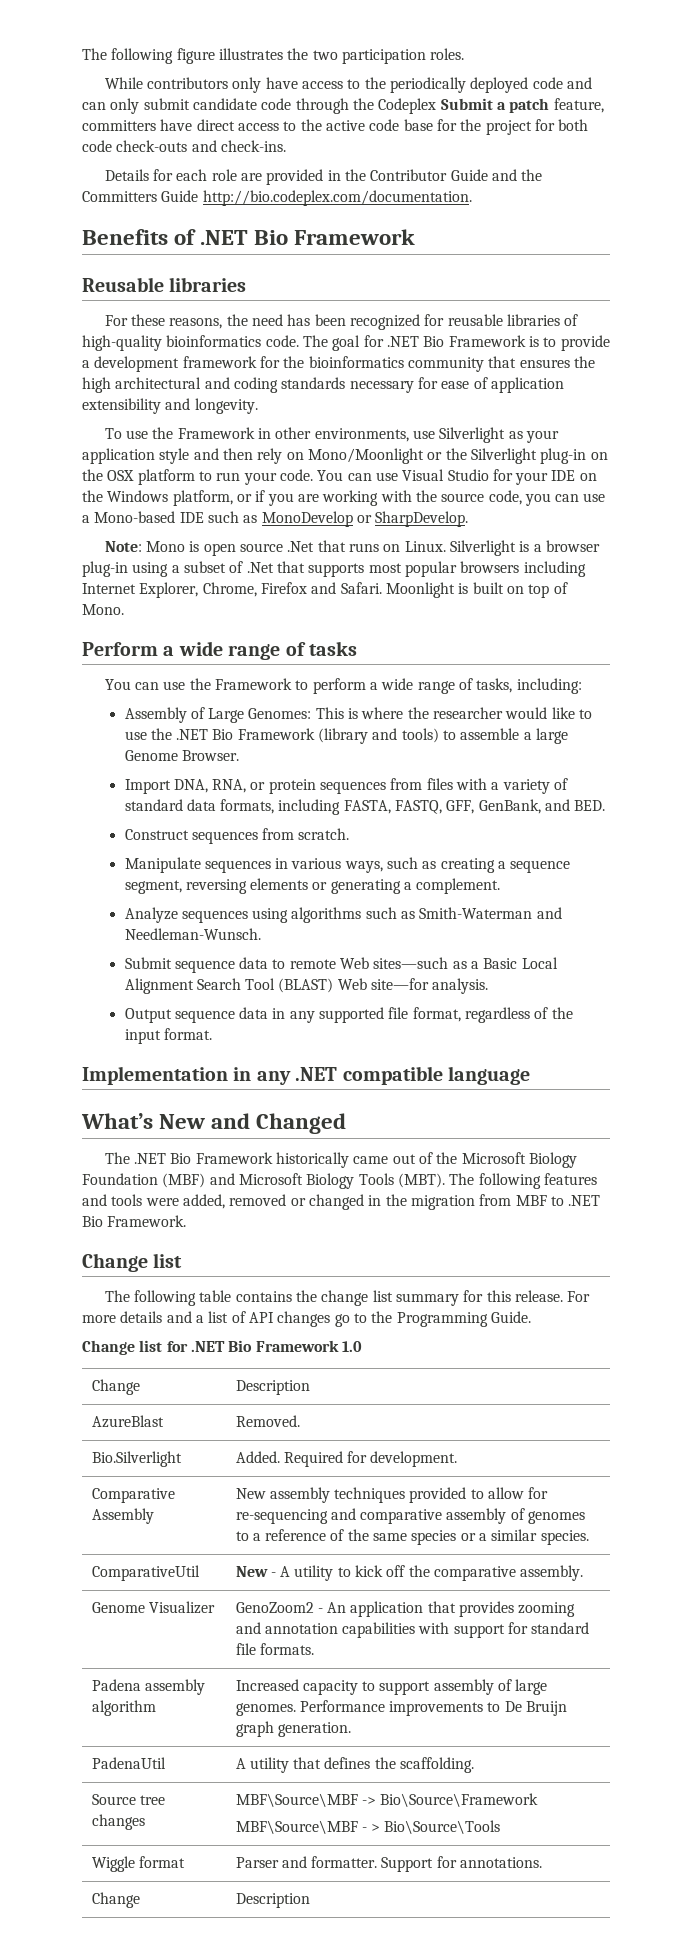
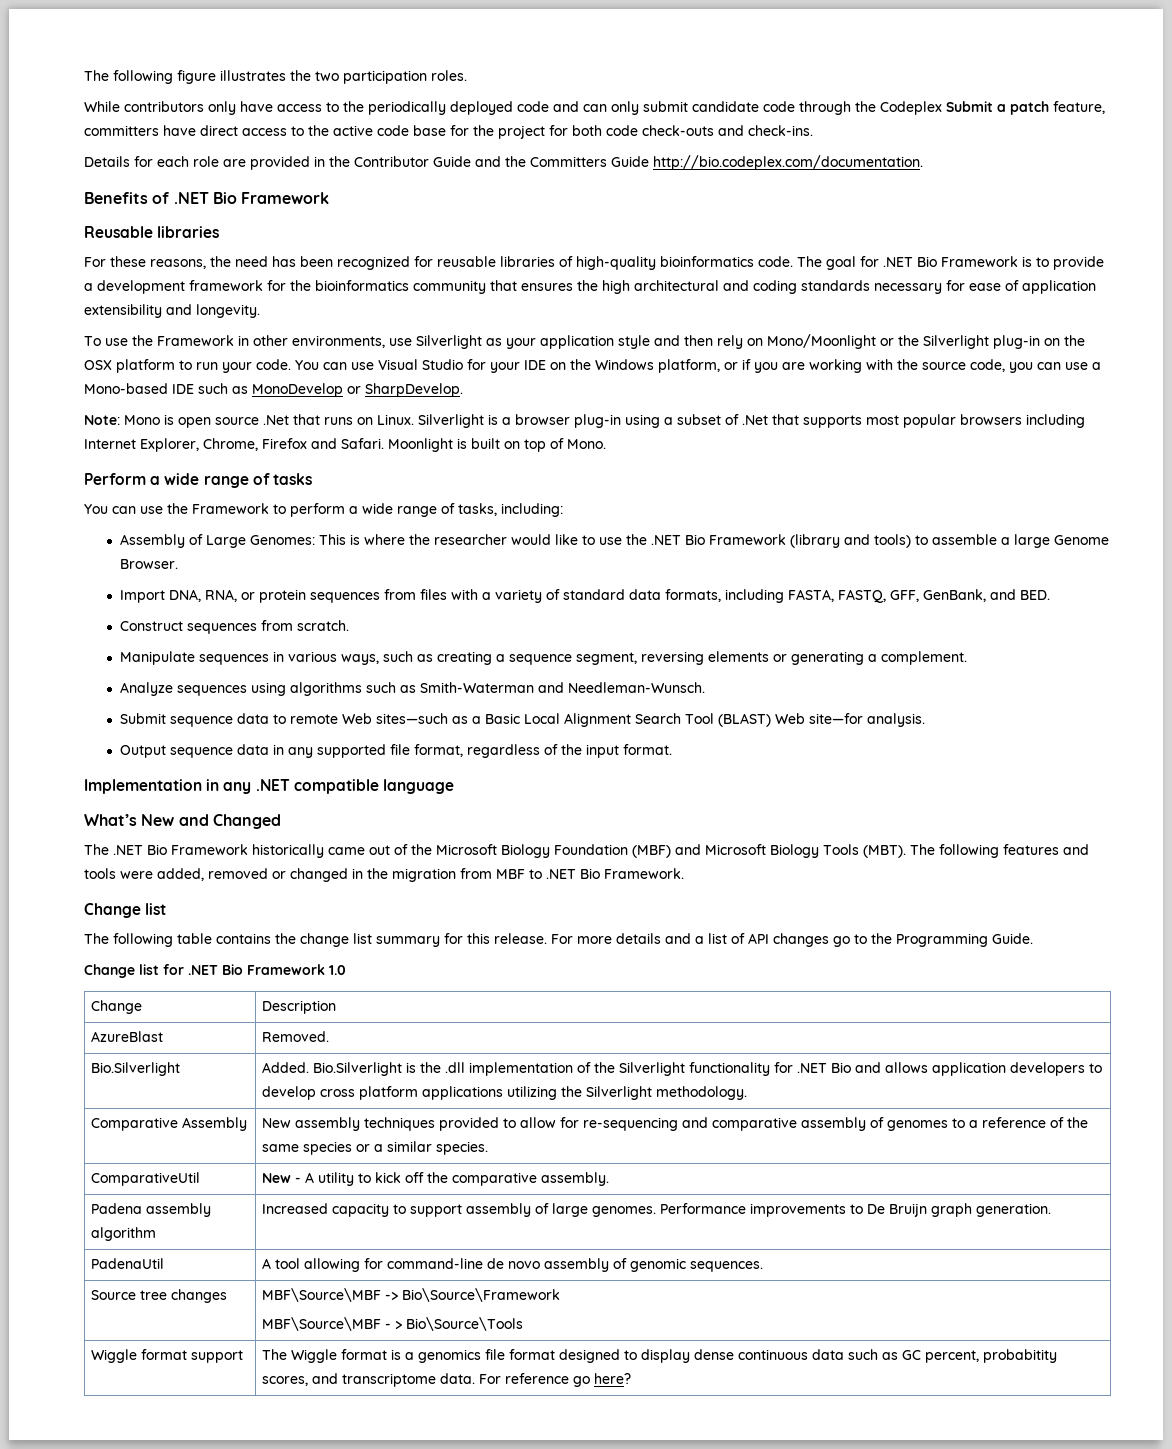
[283,1451,458,1467] Required for development. -> [313,1062,1103,1076] [262,1086,748,1100] Bio.Silverlight is the .dll implementation of the Silverlight functionality for .NET Bio and allows application developers to develop cross platform applications utilizing the Silverlight methodology.
[91,1601,215,1614] [235,1601,576,1617] [235,1622,590,1638] [235,1643,314,1655] // Genome Visualizer | GenoZoom2 - An application that provides zooming and annotation capabilities with support for standard file formats. -> (610, 1179) none
[249,1757,475,1773] utility that defines the scaffolding. -> [275,1258,764,1272] tool allowing for command-line de novo assembly of genomic sequences.
[235,1856,543,1872] [91,1892,140,1908] [235,1893,310,1908] | Parser and formatter. Support for annotations. // Change | Description -> [191,1350,244,1363] [262,1349,1058,1363] [262,1373,632,1387] support | The Wiggle format is a genomics file format designed to display dense continuous data such as GC percent, probabitity scores, and transcriptome data. For reference go here?

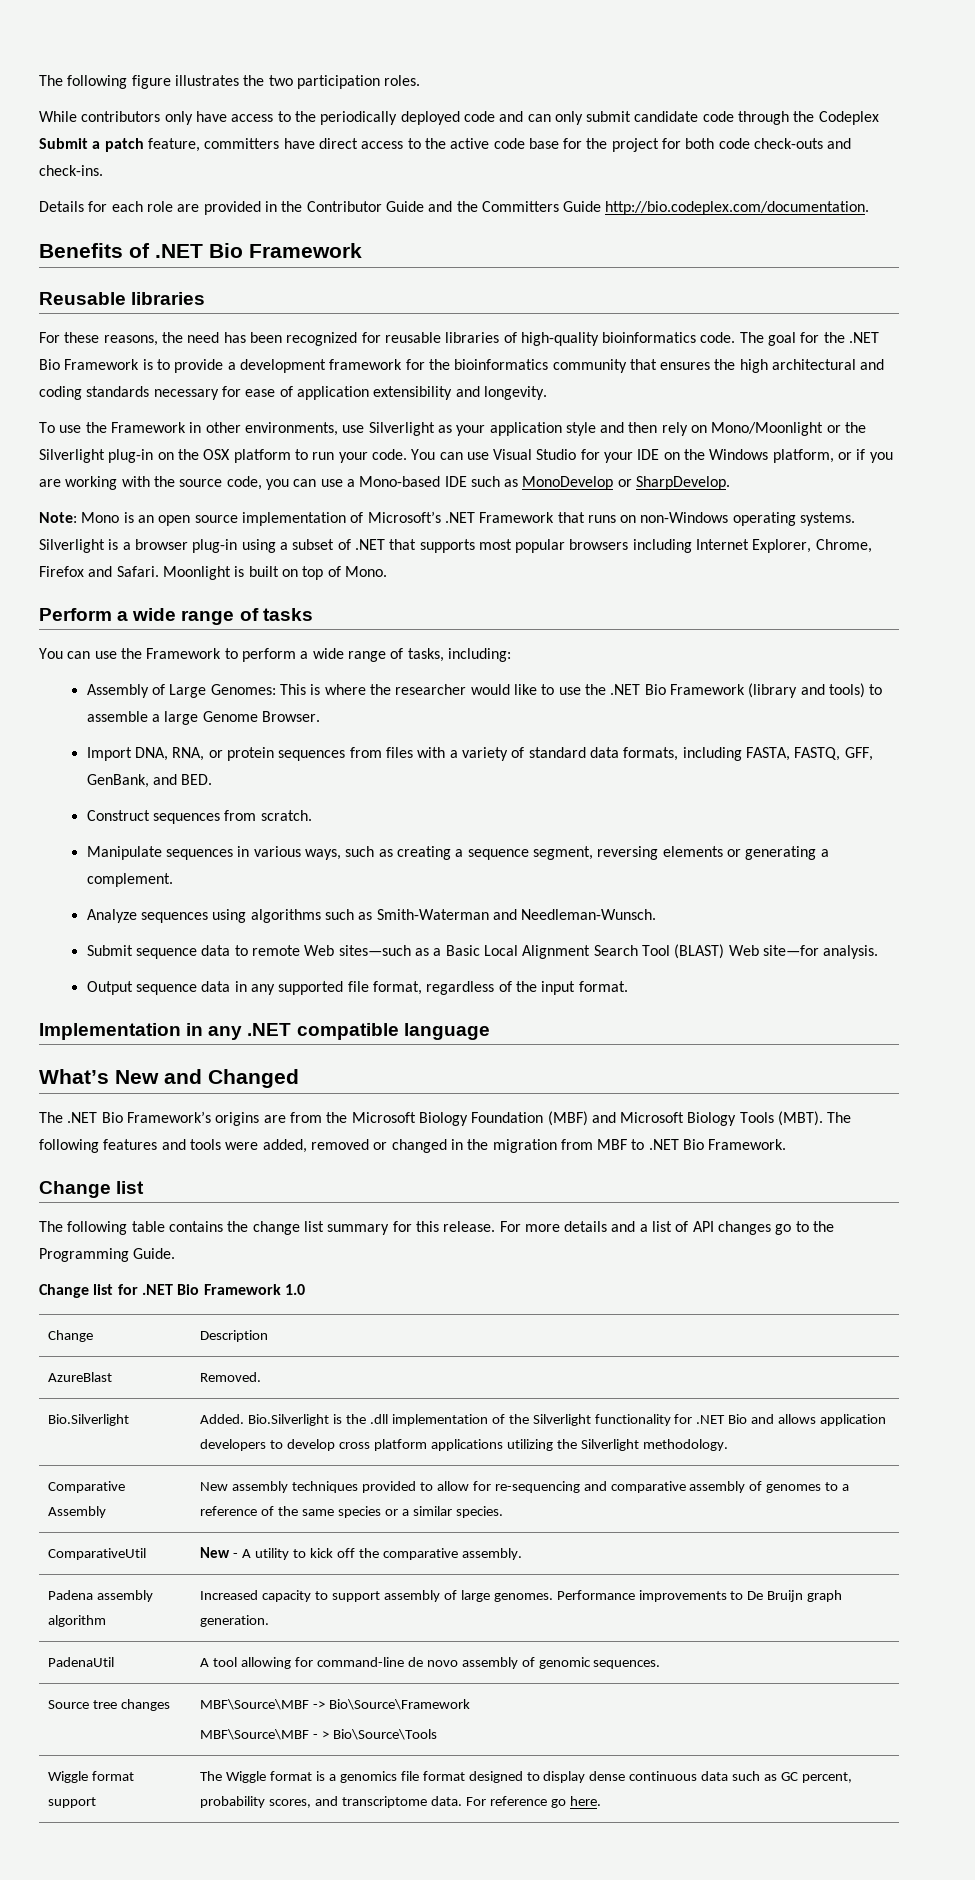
(879, 261) none -> [823,332,845,343] the
(174, 419) none -> [137,515,154,523] an
[263,414,414,425] .Net that runs on Linux. -> [241,511,856,526] implementation of Microsoft’s .NET Framework that runs on non-Windows operating systems.
[742,415,768,425] .Net -> [354,539,385,550] .NET
[171,844,408,858] Framework historically came out of -> [126,1111,322,1126] Framework’s origins are from
[983,1349,1058,1363] probabitity -> [200,1796,266,1808] probability
[594,1373,632,1384] here? -> [569,1796,601,1806] here.

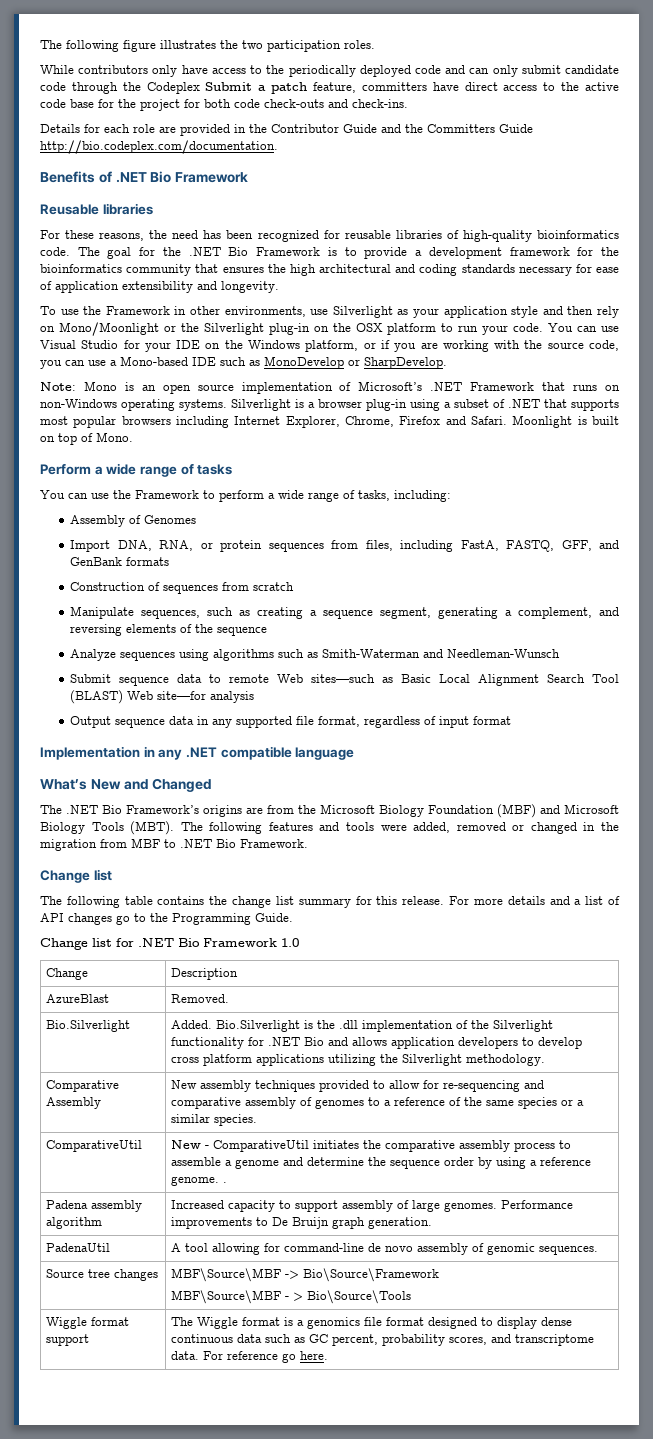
[169,683,883,698] [86,711,321,725] Large Genomes: This is where the researcher would like to use the .NET Bio Framework (library and tools) to assemble a large Genome Browser. -> [144,515,197,524] Genomes
[386,747,873,761] [86,774,213,788] [86,810,312,824] files with a variety of standard data formats, including FASTA, FASTQ, GFF, GenBank, and BED. // Construct sequences from scratch. -> [365,540,619,552] [70,557,170,566] [70,582,295,594] files, including FastA, FASTQ, GFF, and GenBank formats // Construction of sequences from scratch
[166,846,342,860] sequences in various ways, -> [141,610,201,619] sequences,
[597,846,829,860] [86,873,173,887] reversing elements or generating a complement. -> [438,607,619,619] [70,624,268,636] generating a complement, and reversing elements of the sequence
[521,909,657,920] Needleman-Wunsch. -> [447,649,561,658] Needleman-Wunsch
[433,948,442,956] a -> (394, 680) none
[823,945,879,959] analysis. -> [210,691,255,703] analysis
[516,981,628,995] the input format. -> [439,716,512,728] input format
[242,1548,522,1560] A utility to kick off the comparative assembly. -> [212,1140,571,1152] [170,1157,591,1169] [170,1176,227,1186] ComparativeUtil initiates the comparative assembly process to assemble a genome and determine the sequence order by using a reference genome. .

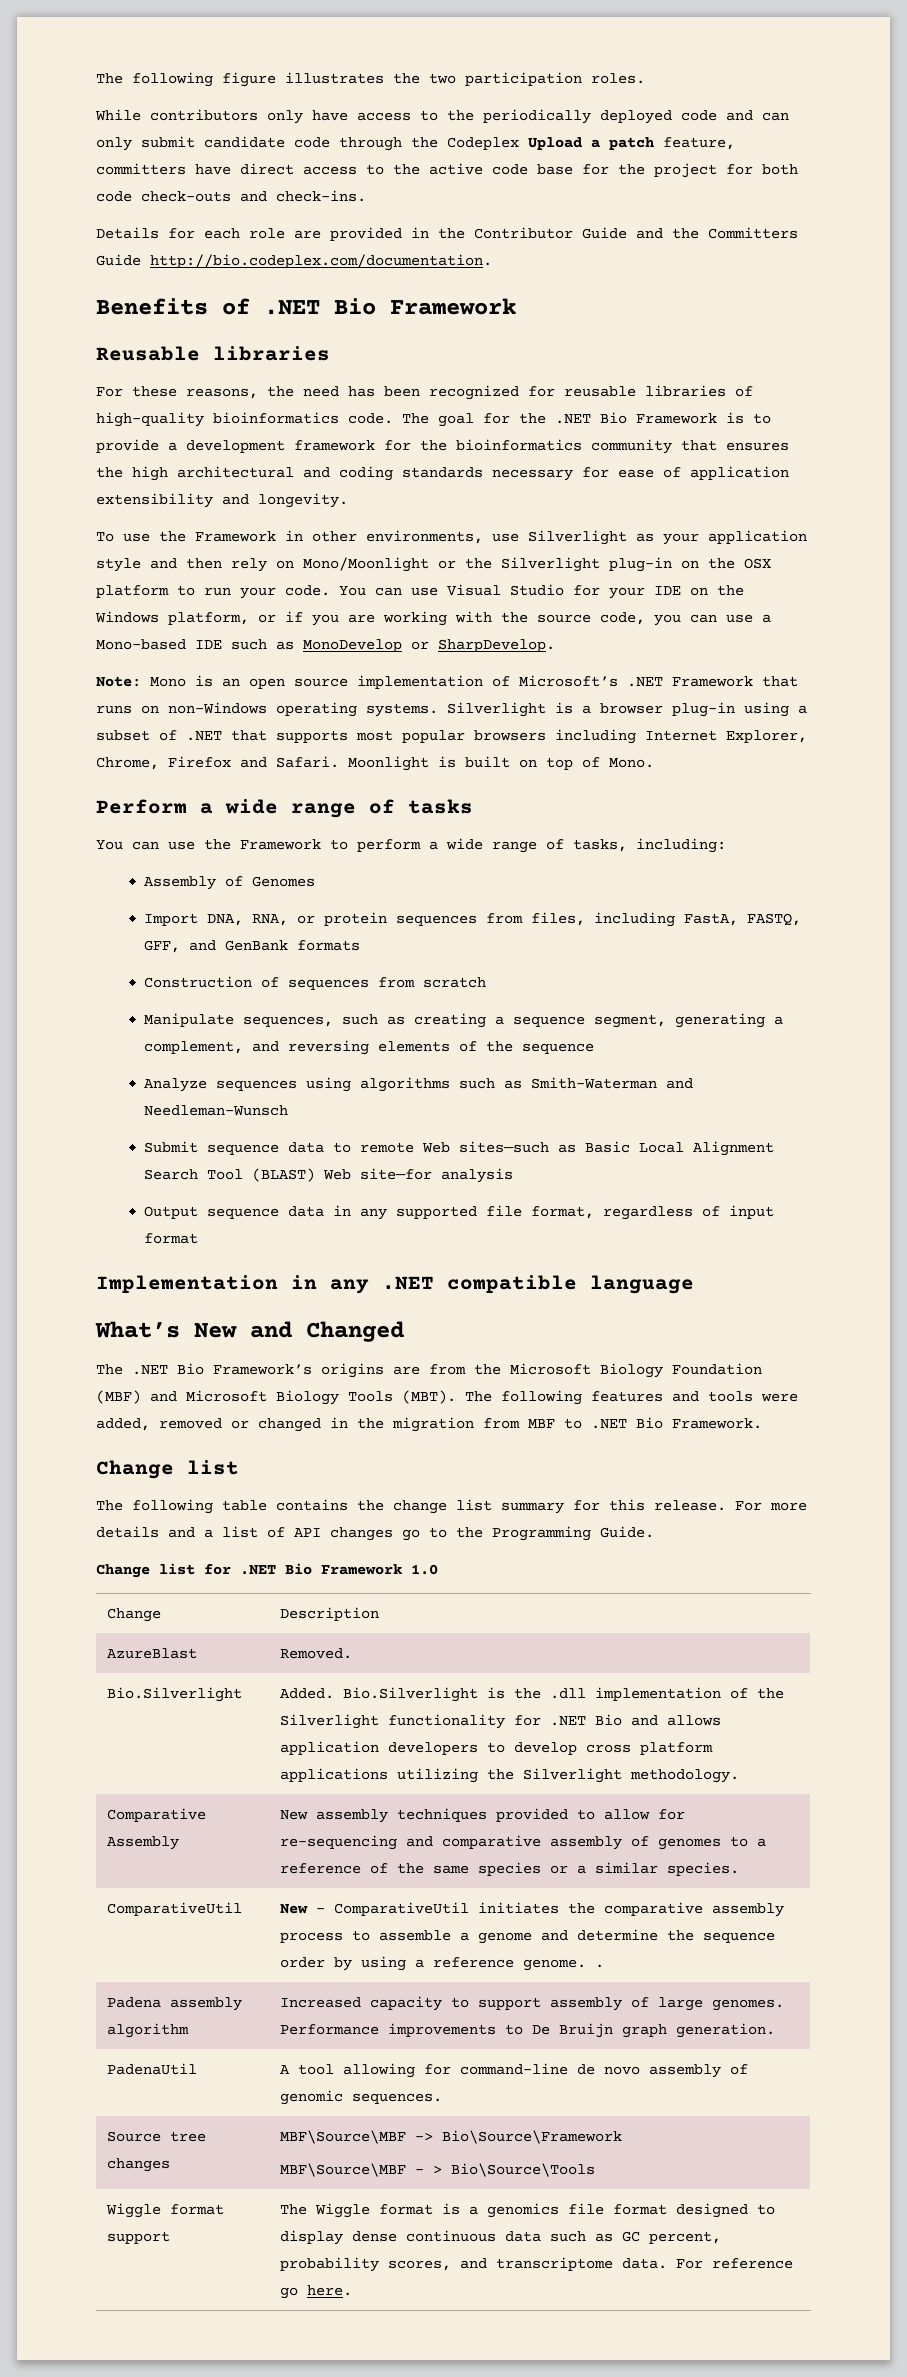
[205,82,253,91] Submit -> [528,137,582,150] Upload

